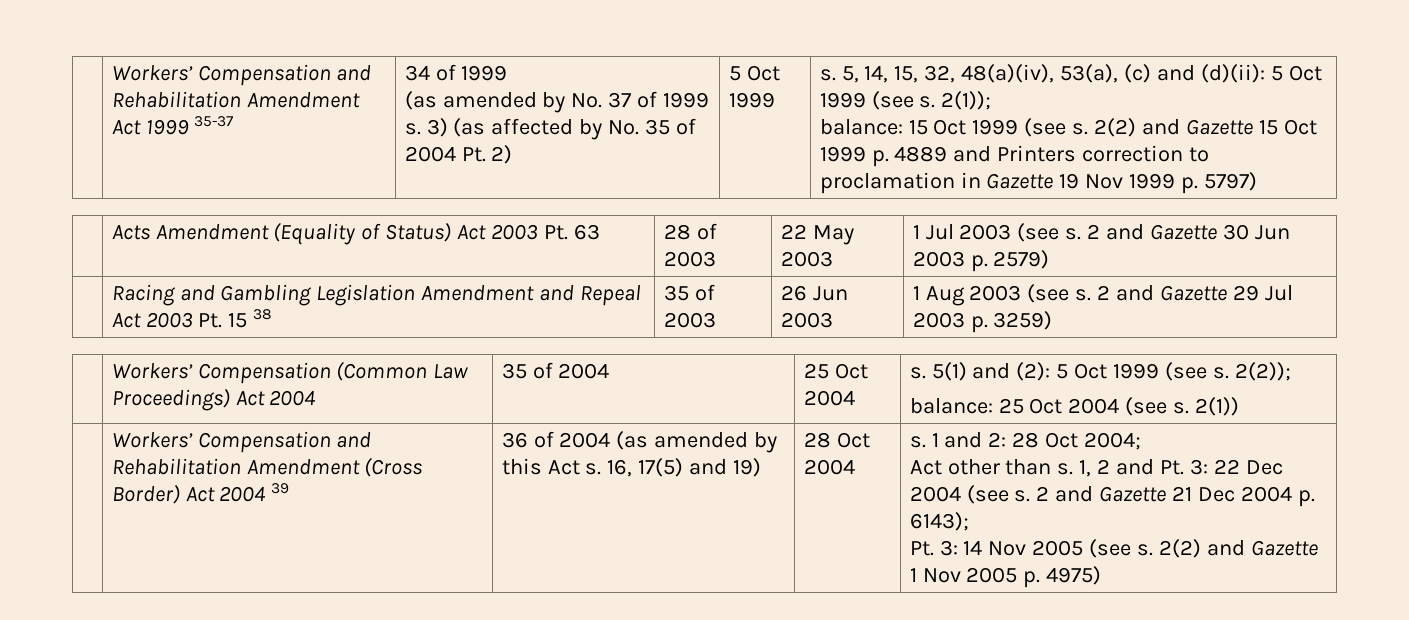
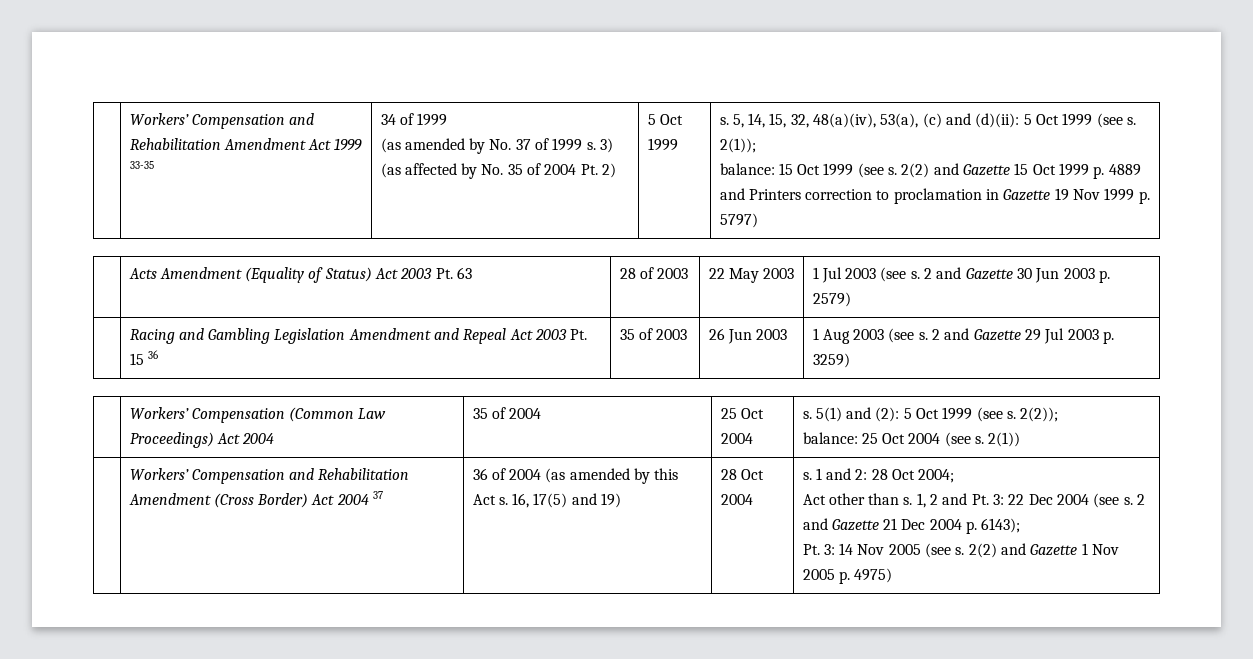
[194,116,234,127] 35-37 -> [129,161,154,169] 33-35
[253,309,273,320] 38 -> [147,350,158,359] 36
[271,483,290,494] 39 -> [373,491,384,499] 37

